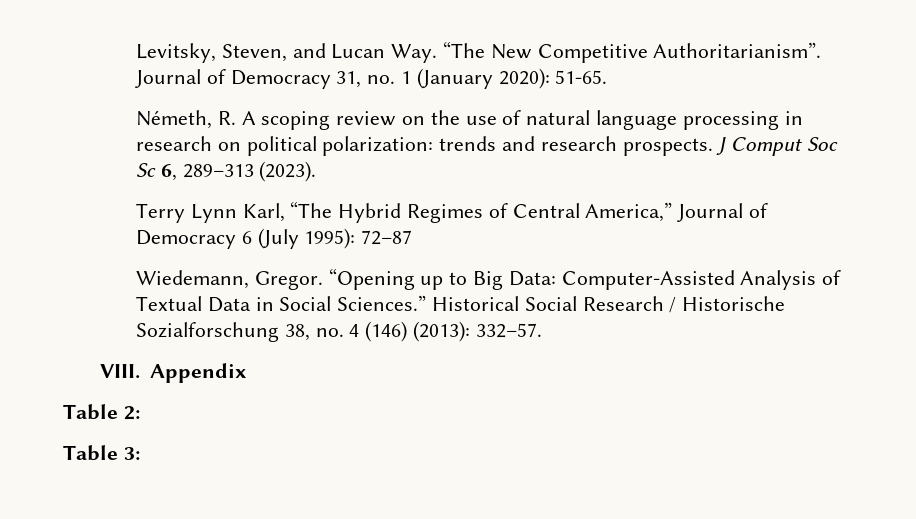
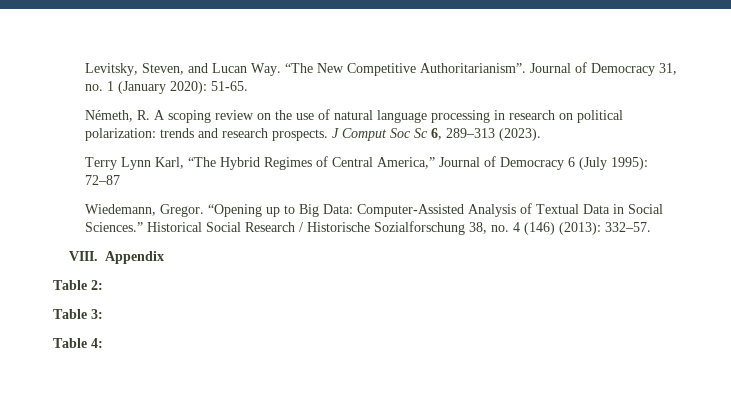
(140, 453) none -> [53,338,103,348] // Table 4:

